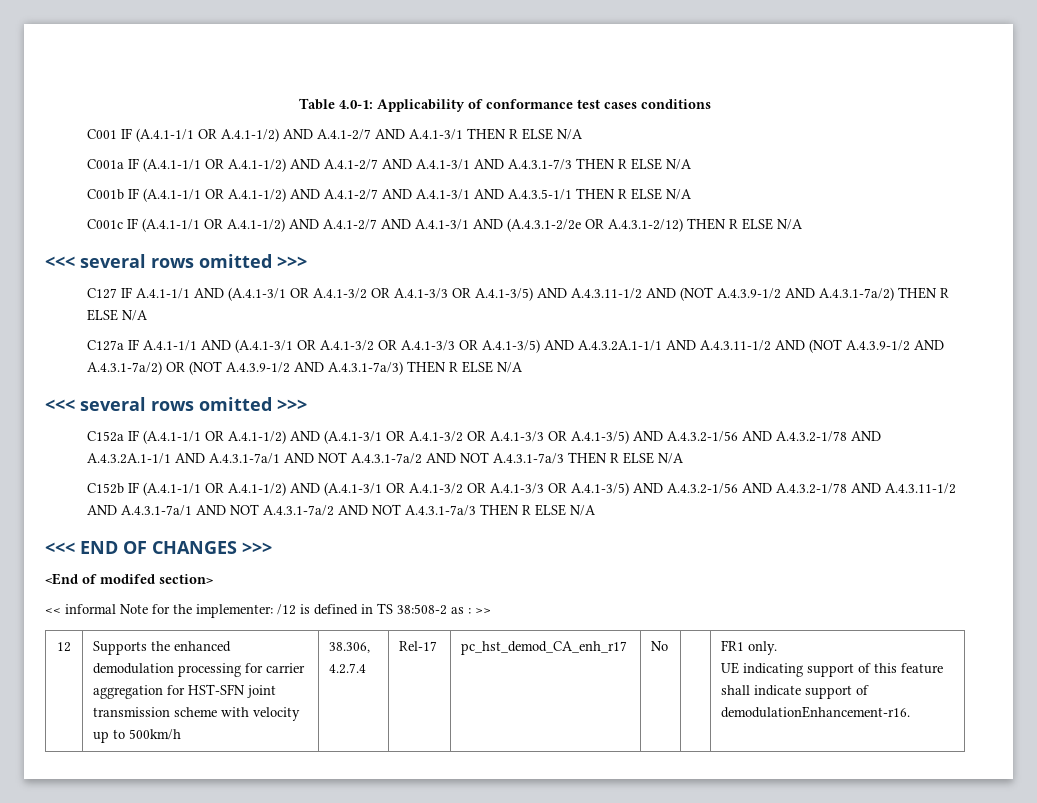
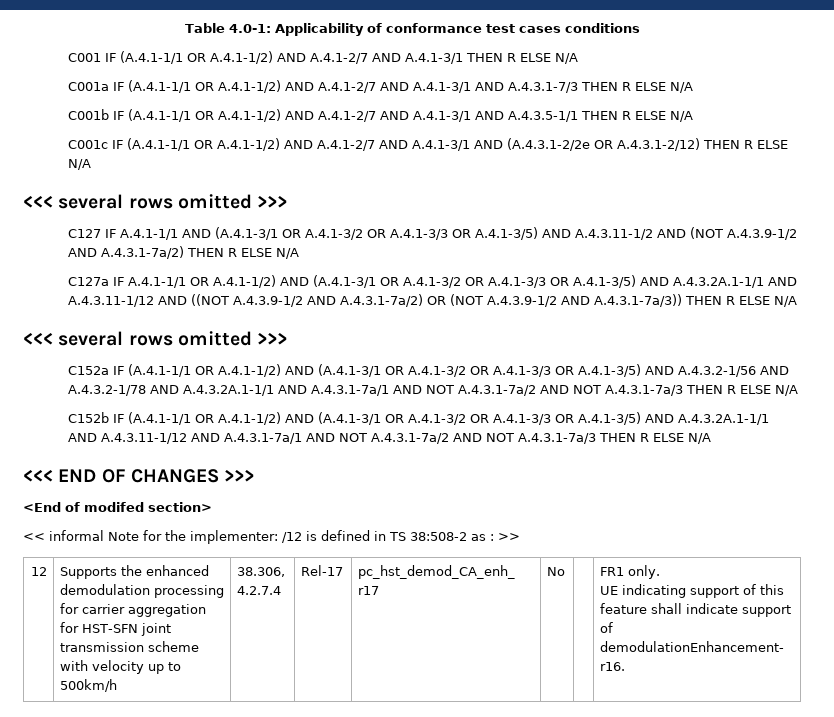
(197, 345) none -> [189,275,276,288] OR A.4.1-1/2)
[699,339,842,353] A.4.3.11-1/2 AND (NOT -> [67,294,229,307] A.4.3.11-1/12 AND ((NOT
[327,361,403,375] A.4.3.1-7a/3) -> [593,294,682,307] A.4.3.1-7a/3))
[666,483,956,494] A.4.3.2-1/56 AND A.4.3.2-1/78 AND A.4.3.11-1/2 -> [677,414,769,425] [67,433,187,444] A.4.3.2A.1-1/1 AND A.4.3.11-1/12

